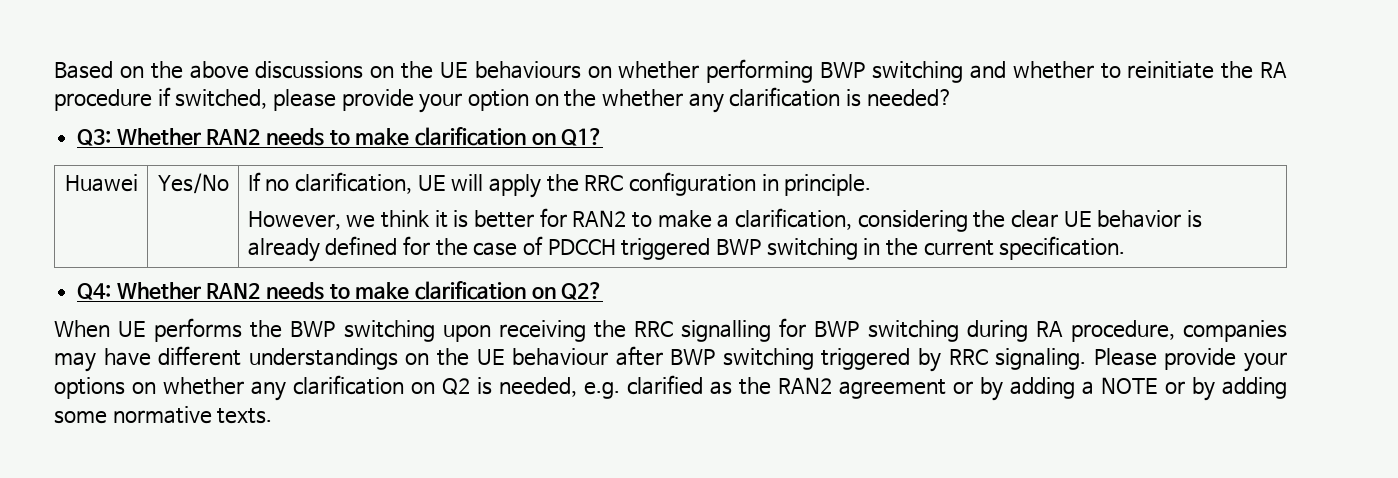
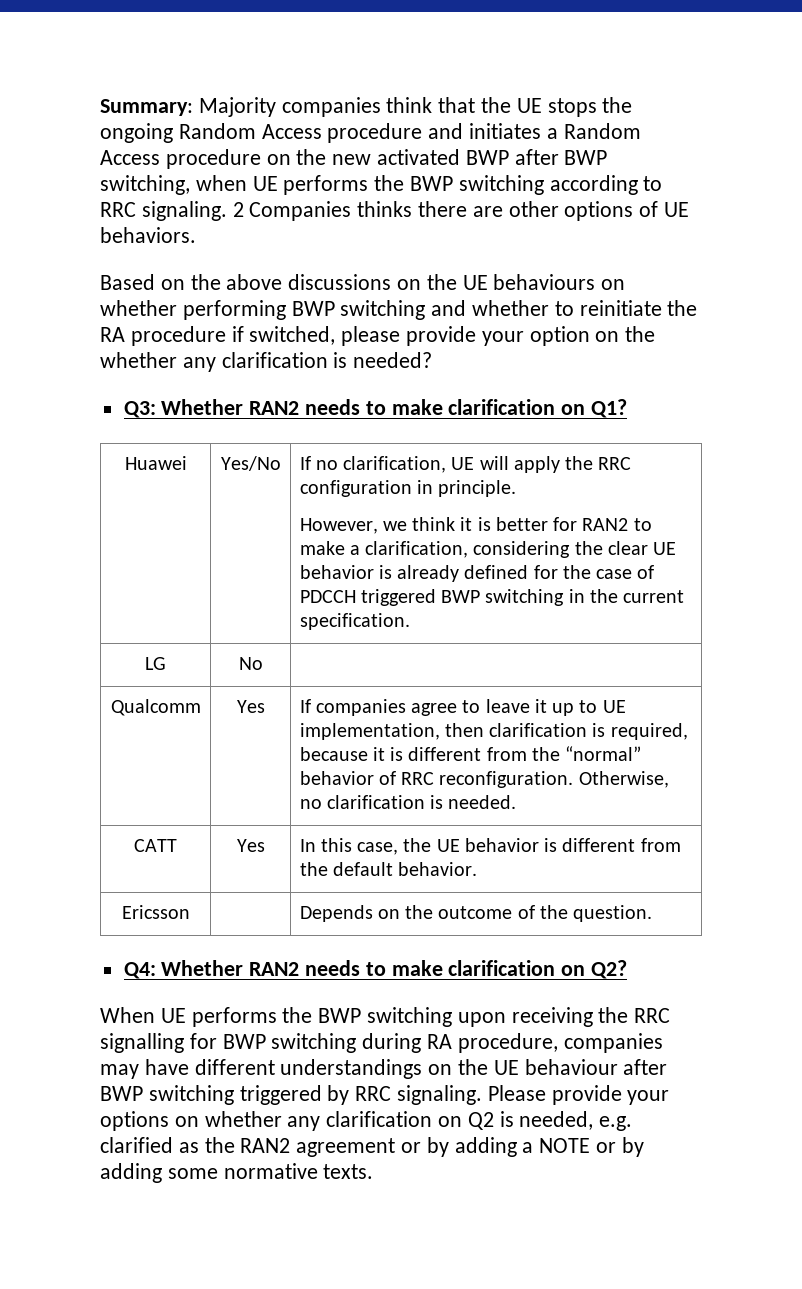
(54, 70) none -> [100,97,633,117] [100,123,641,143] [100,149,608,169] [100,175,663,195] [100,201,690,221] [100,227,196,243] Summary: Majority companies think that the UE stops the ongoing Random Access procedure and initiates a Random Access procedure on the new activated BWP after BWP switching, when UE performs the BWP switching according to RRC signaling. 2 Companies thinks there are other options of UE behaviors. //
(1126, 248) none -> [145,657,166,670] [238,657,263,670] [110,699,201,716] [236,700,265,713] [299,699,626,716] [299,723,688,740] [299,746,642,761] [299,771,669,788] [299,795,517,809] [134,839,177,852] [236,839,265,852] [299,838,681,855] [299,862,478,876] [121,905,190,919] [299,905,653,922] // LG | No | // Qualcomm | Yes | If companies agree to leave it up to UE implementation, then clarification is required, because it is different from the “normal” behavior of RRC reconfiguration. Otherwise, no clarification is needed. // CATT | Yes | In this case, the UE behavior is different from the default behavior. // Ericsson | | Depends on the outcome of the question.

